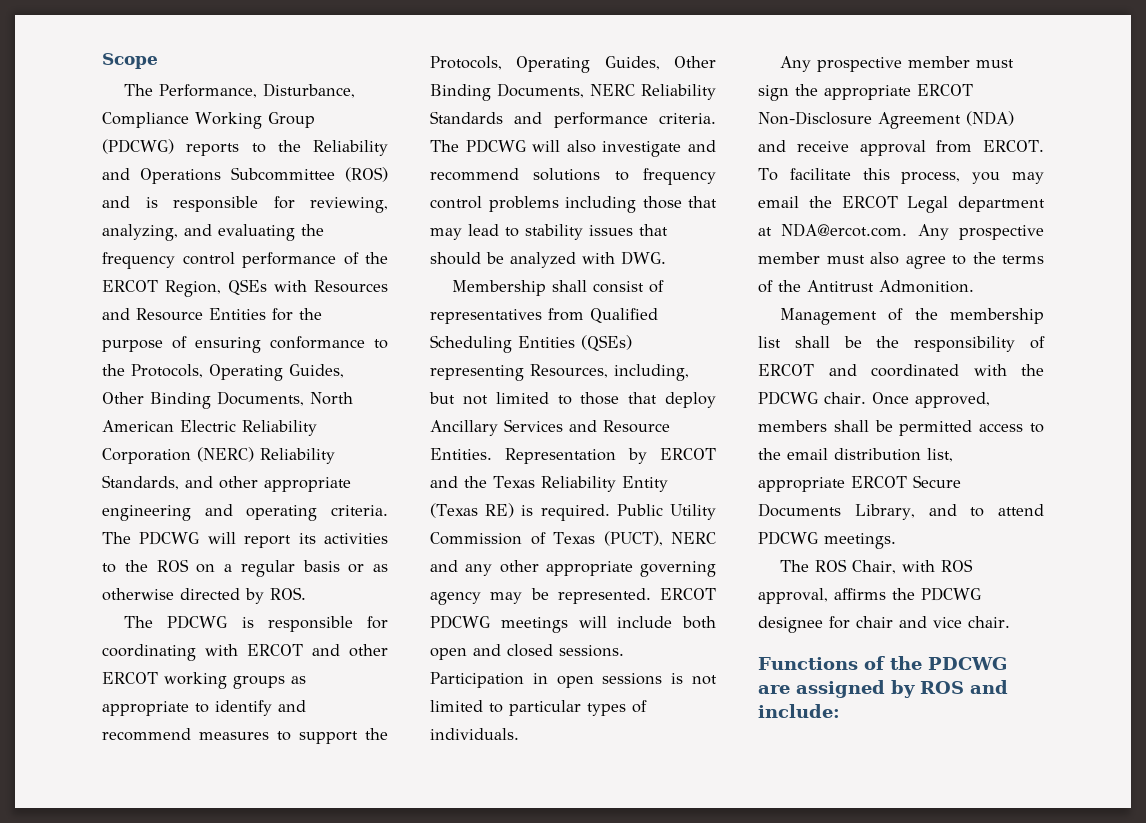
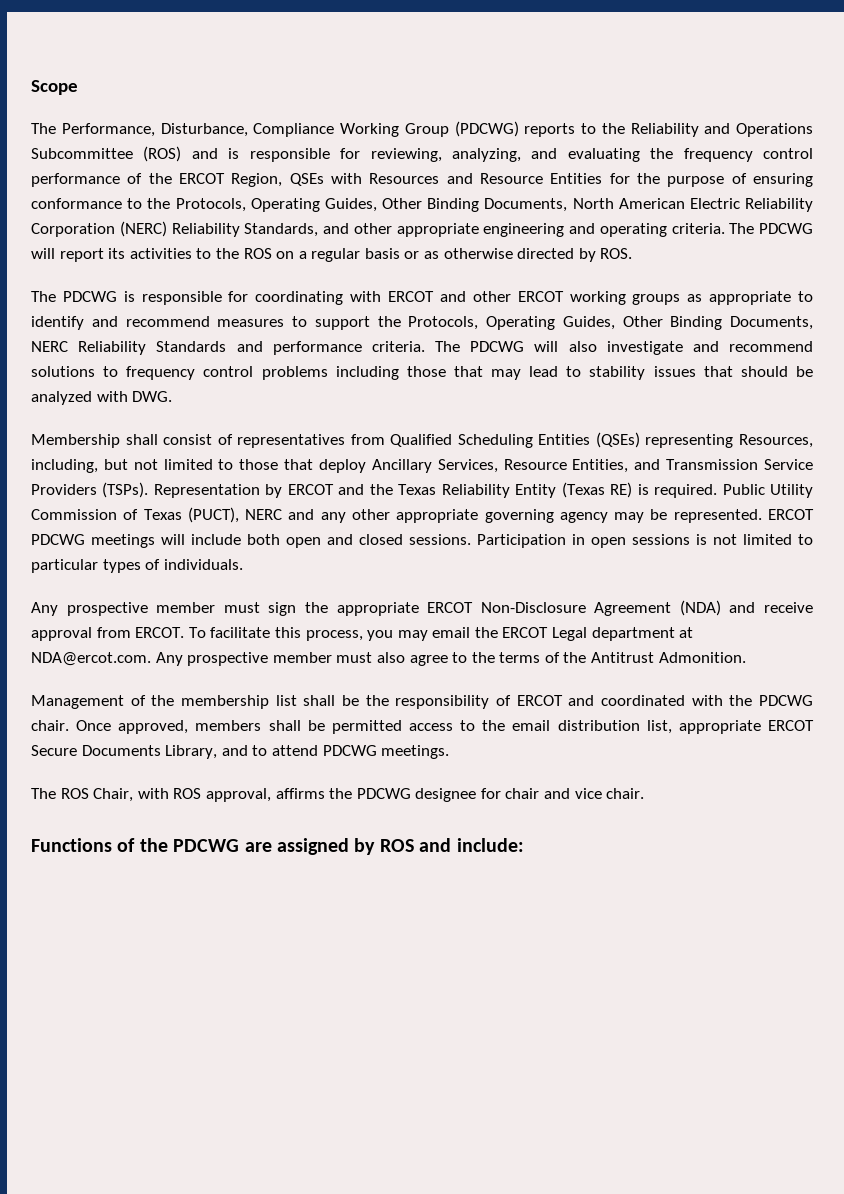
[504,419,670,433] [430,448,492,460] Services and Resource Entities. -> [437,459,813,473] [31,482,149,498] Services, Resource Entities, and Transmission Service Providers (TSPs).

